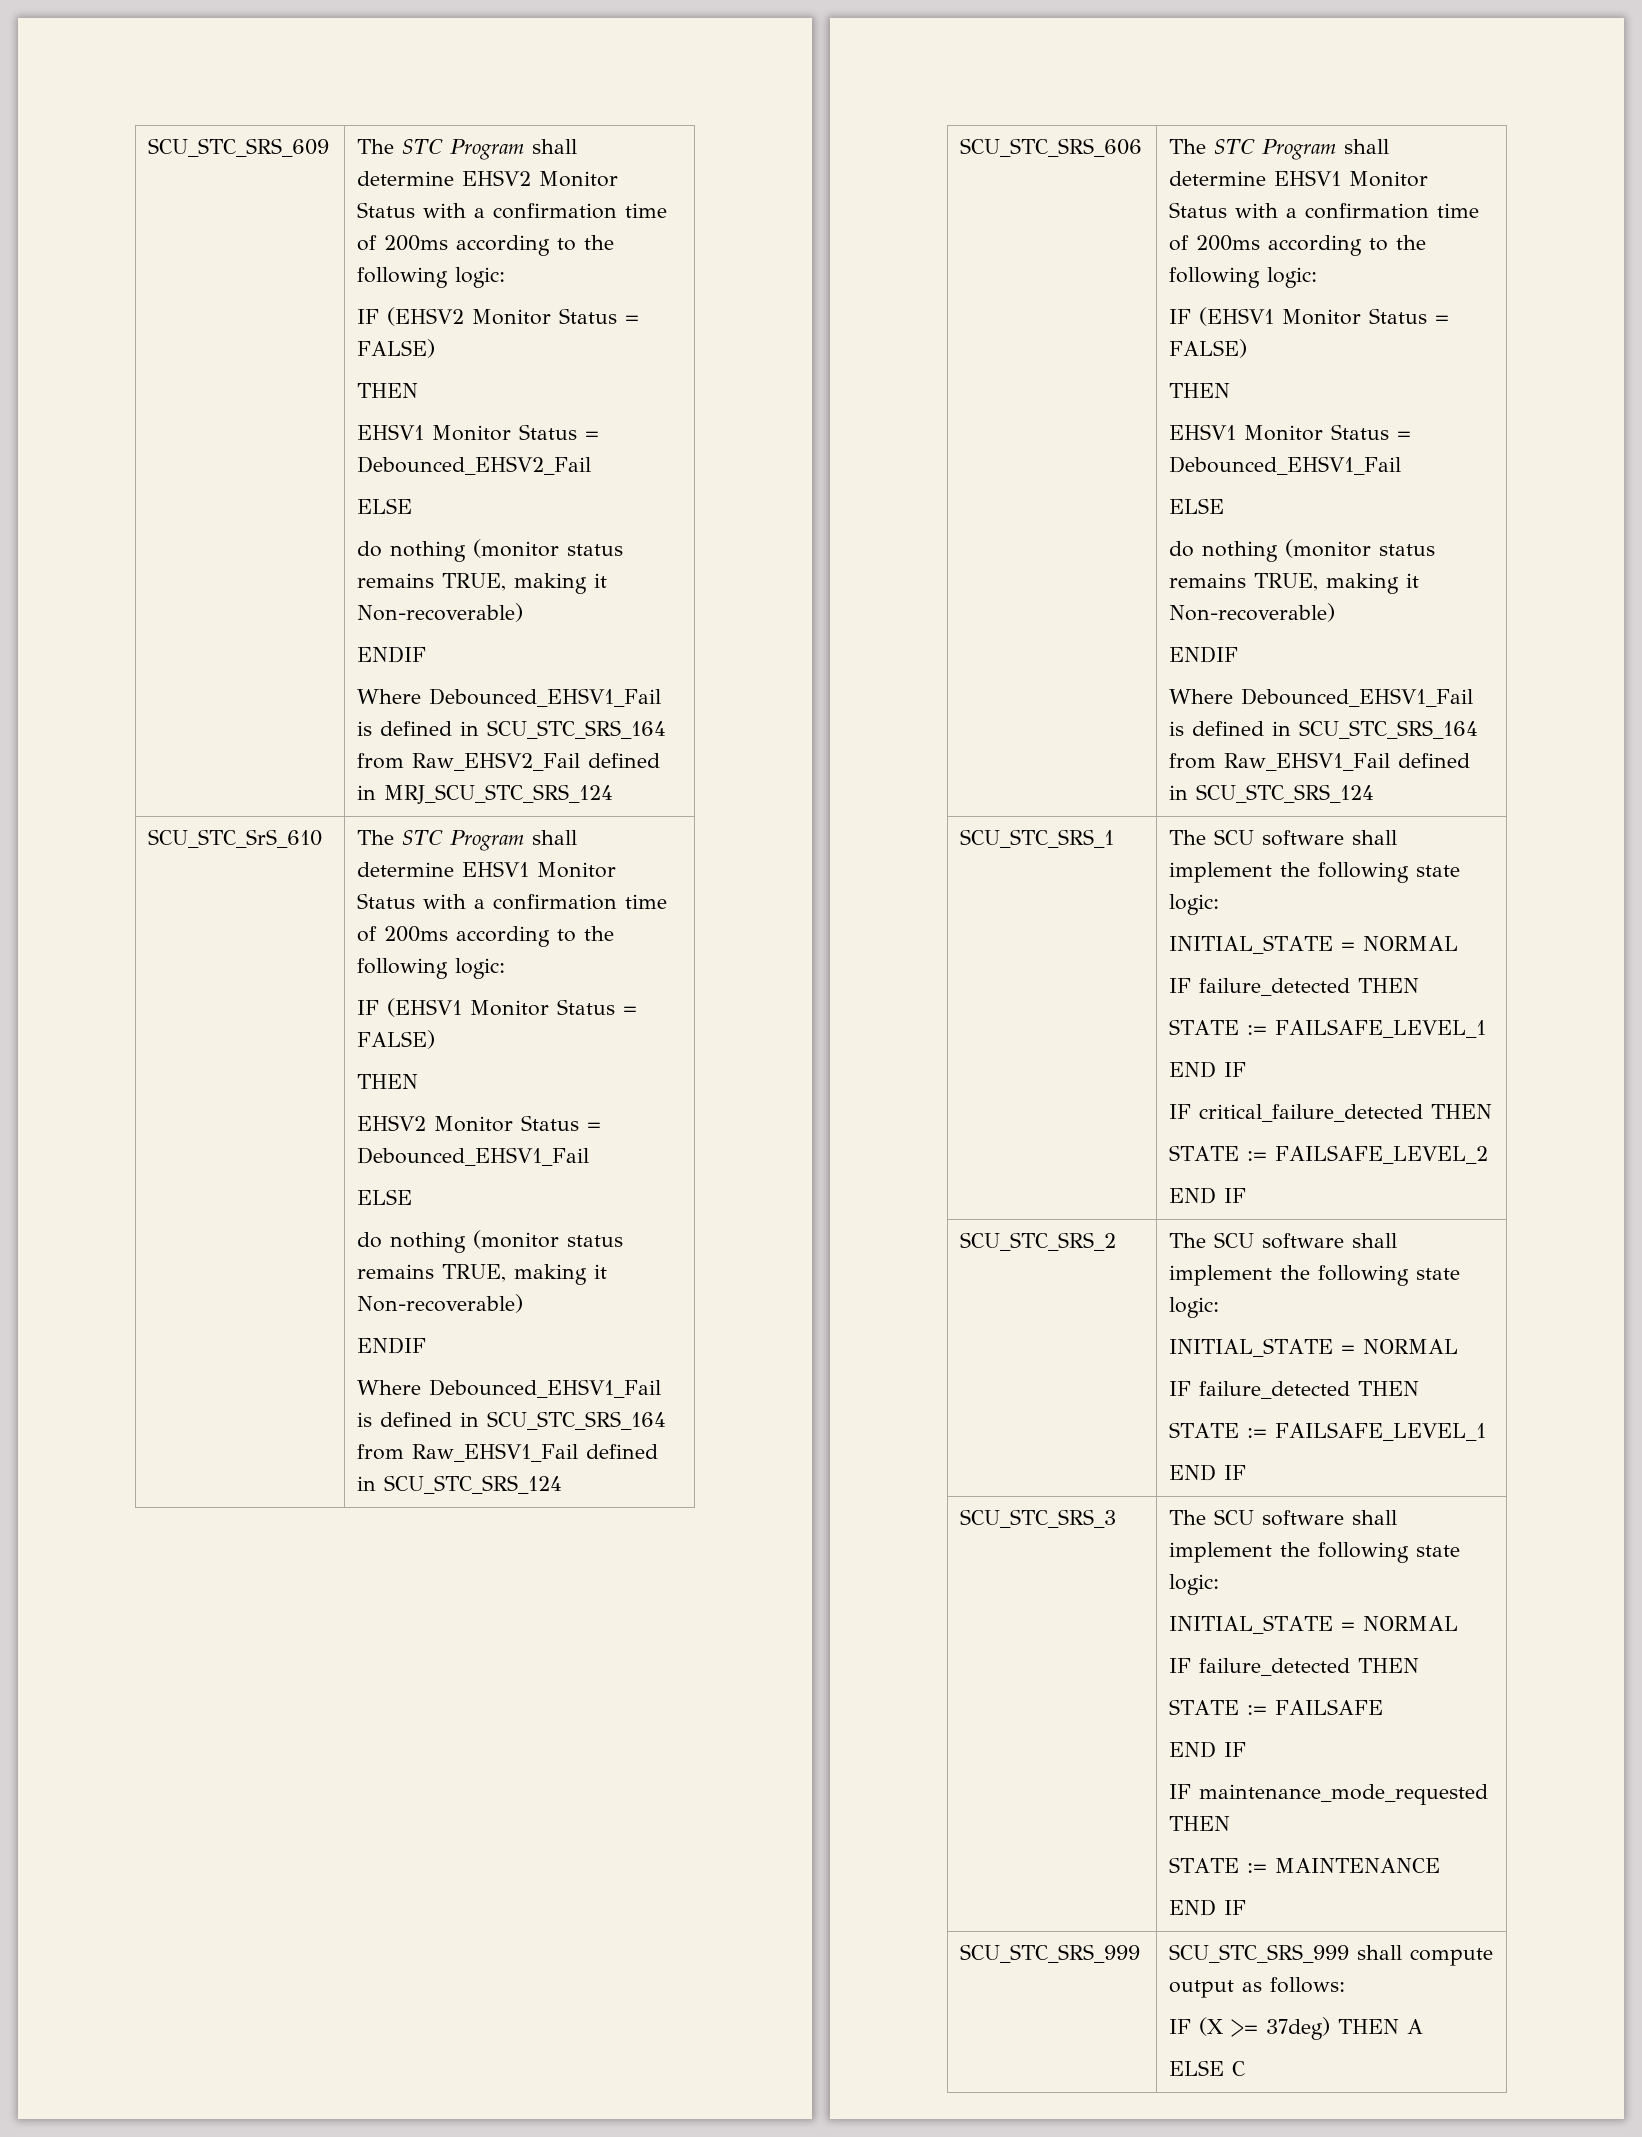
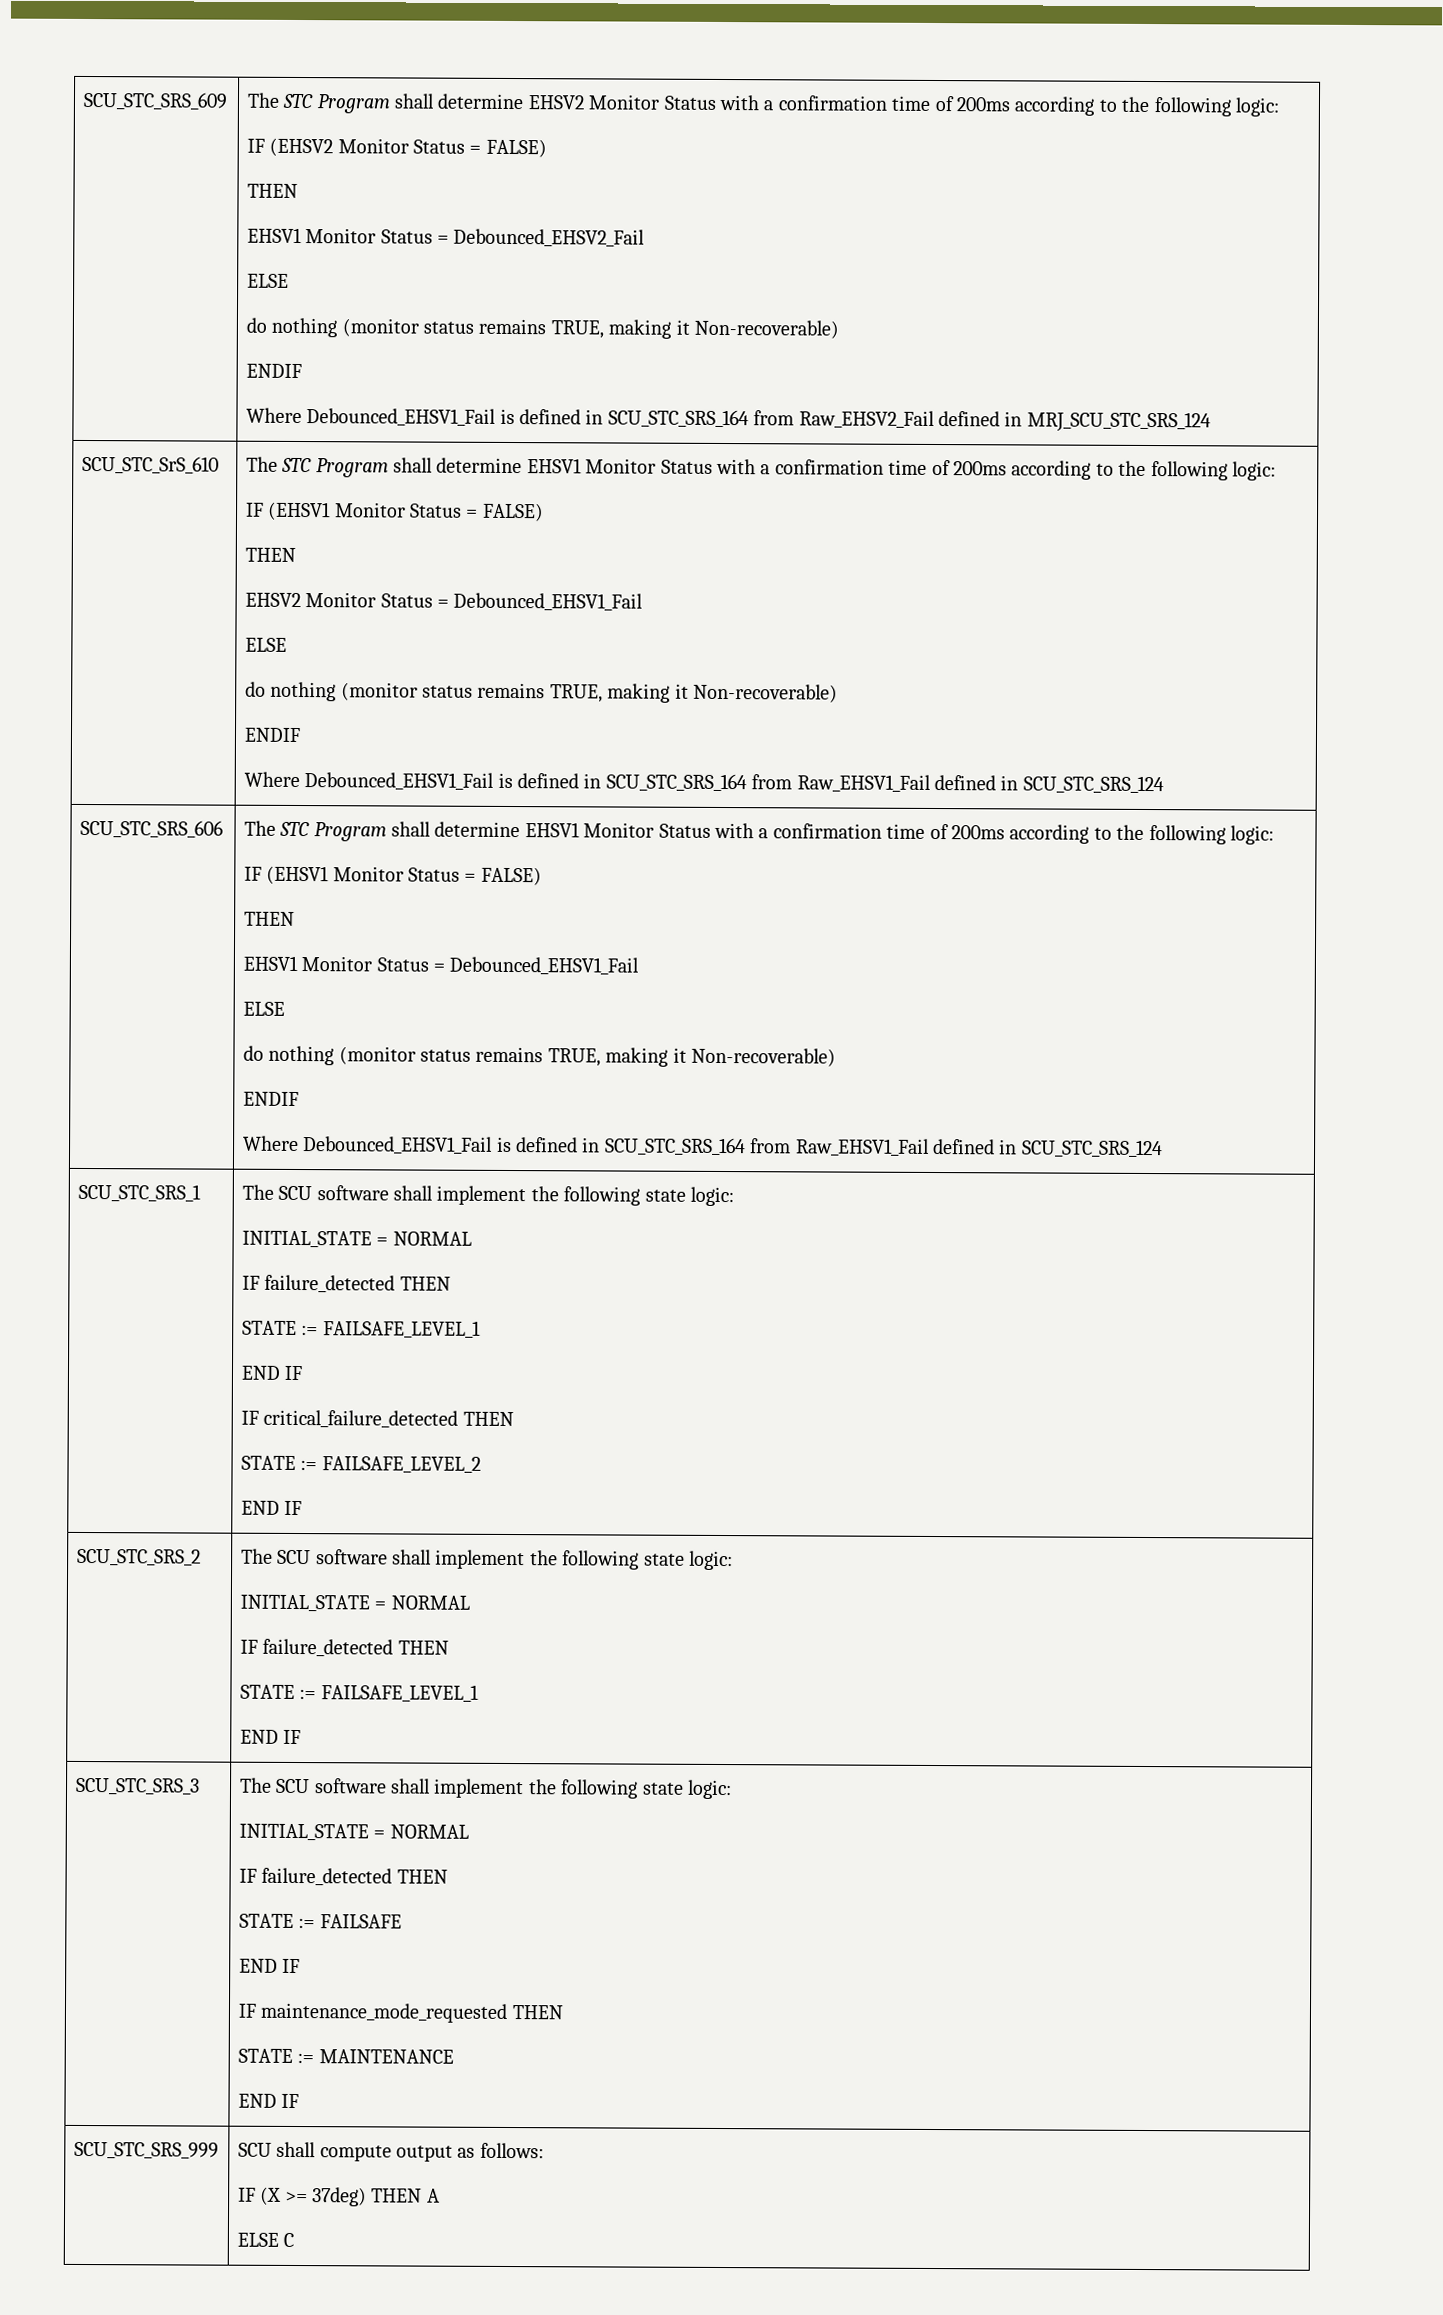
[1169,1944,1350,1963] SCU_STC_SRS_999 -> [237,2142,272,2157] SCU

